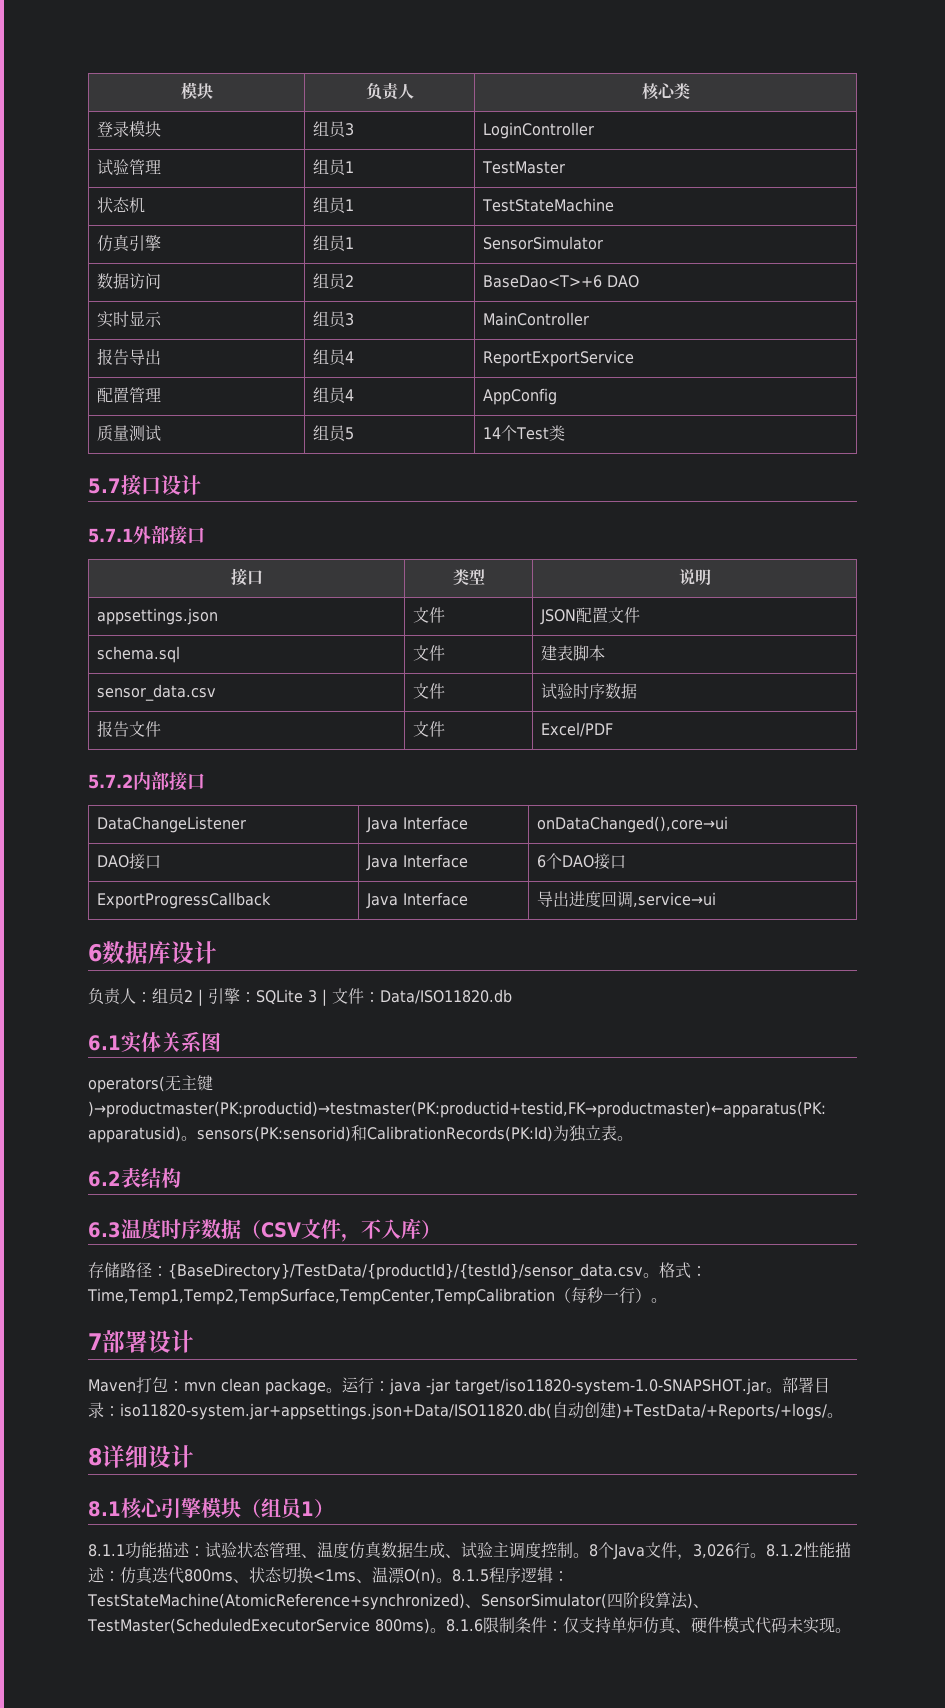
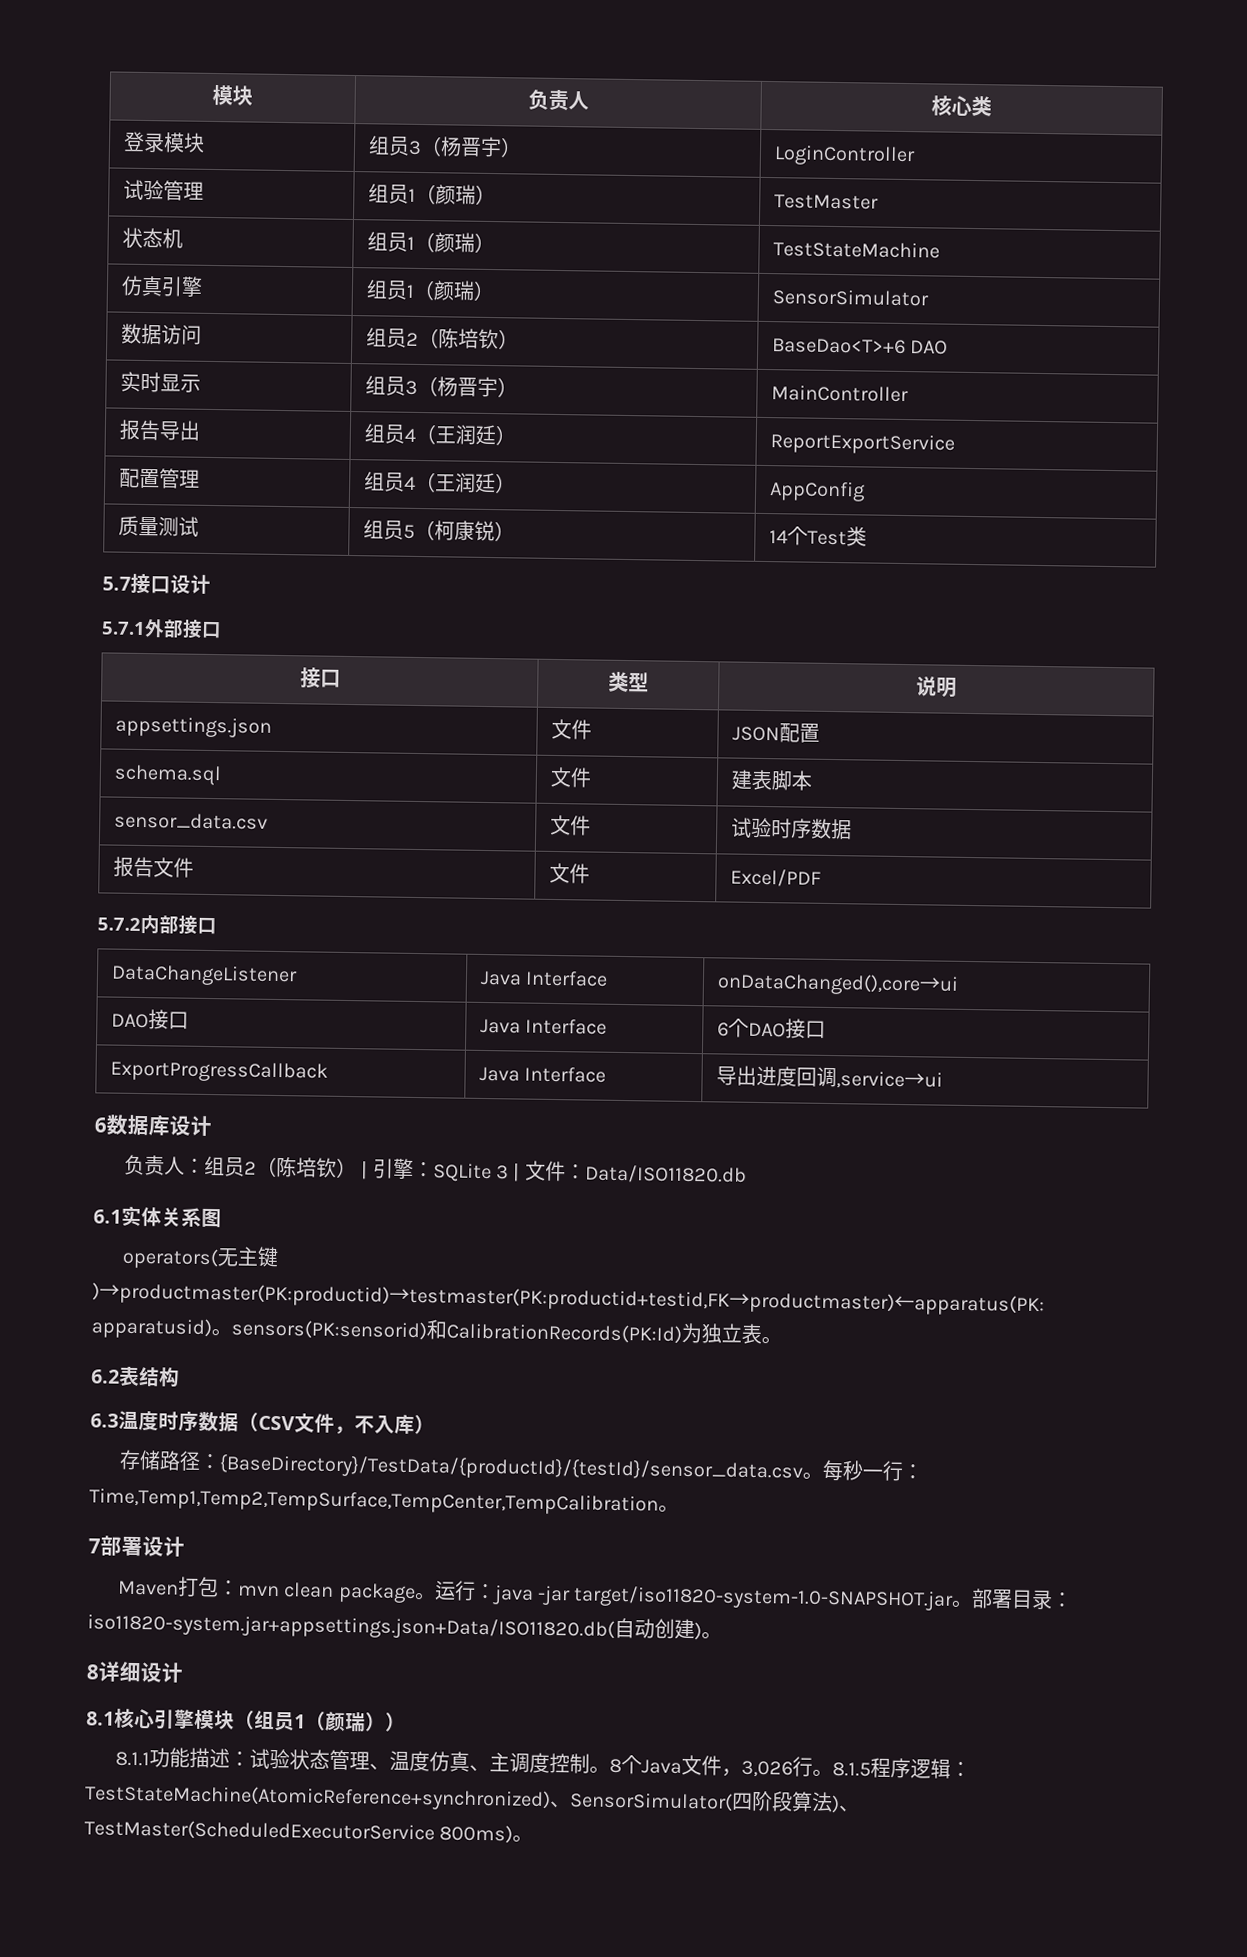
(354, 129) none -> [419,135,522,158] （杨晋宇）
(354, 167) none -> [414,183,496,206] （颜瑞）
(354, 205) none -> [413,231,495,254] （颜瑞）
(354, 243) none -> [412,279,495,302] （颜瑞）
(354, 281) none -> [417,327,519,350] （陈培钦）
(354, 319) none -> [416,375,518,398] （杨晋宇）
(354, 357) none -> [414,423,517,446] （王润廷）
(354, 395) none -> [414,471,516,494] （王润廷）
(354, 433) none -> [413,519,515,542] （柯康锐）
[607,607,640,623] 文件 -> (820, 733) none
(193, 996) none -> [255,1156,357,1179] （陈培钦）
[658,1262,707,1278] [87,1288,571,1305] 格式：Time,Temp1,Temp2,TempSurface,TempCenter,TempCalibration（ -> (823, 1475) none
[634,1288,651,1303] ） -> [901,1464,923,1480] [89,1488,659,1516] ：Time,Temp1,Temp2,TempSurface,TempCenter,TempCalibration
[616,1403,827,1420] )+TestData/+Reports/+logs/ -> [694,1622,702,1641] )
(314, 1508) none -> [305,1711,386,1732] （颜瑞）
[381,1542,493,1558] 数据生成、试验 -> [468,1764,490,1772] 、
[766,1542,851,1558] [88,1566,452,1584] 8.1.2性能描述：仿真迭代800ms、状态切换<1ms、温漂O(n)。 -> (833, 1773) none
[445,1616,851,1634] 8.1.6限制条件：仅支持单炉仿真、硬件模式代码未实现。 -> (534, 1838) none

